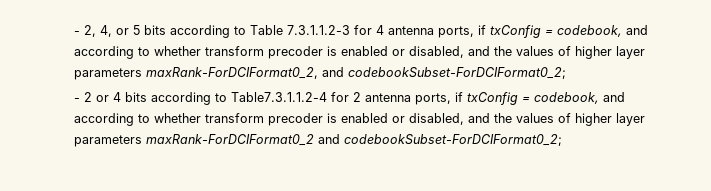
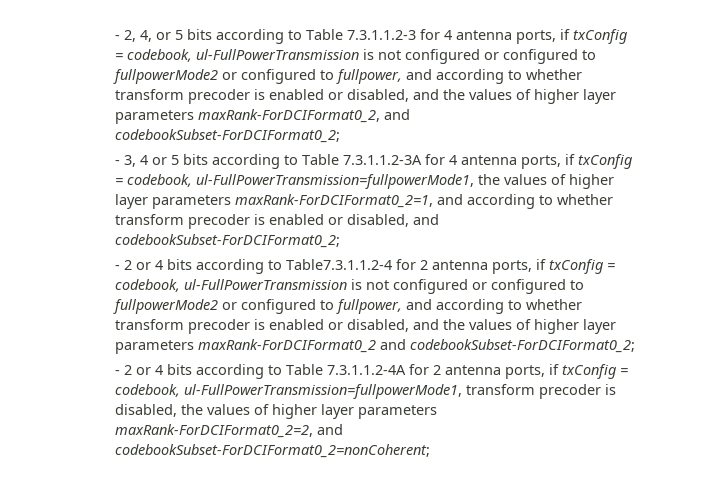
(622, 31) none -> [196,49,597,64] [113,69,403,84] ul-FullPowerTransmission is not configured or configured to fullpowerMode2 or configured to fullpower,
(566, 73) none -> [115,154,633,169] [115,174,615,189] [115,194,614,209] [115,214,440,229] [115,234,341,248] // - 3, 4 or 5 bits according to Table 7.3.1.1.2-3A for 4 antenna ports, if txConfig = codebook, ul-FullPowerTransmission=fullpowerMode1, the values of higher layer parameters maxRank-ForDCIFormat0_2=1, and according to whether transform precoder is enabled or disabled, and codebookSubset-ForDCIFormat0_2;
(599, 98) none -> [184,279,585,294] [113,299,403,314] ul-FullPowerTransmission is not configured or configured to fullpowerMode2 or configured to fullpower,
(562, 140) none -> [115,364,629,379] [115,384,617,399] [115,404,438,419] [115,424,344,438] [115,444,431,458] // - 2 or 4 bits according to Table 7.3.1.1.2-4A for 2 antenna ports, if txConfig = codebook, ul-FullPowerTransmission=fullpowerMode1, transform precoder is disabled, the values of higher layer parameters maxRank-ForDCIFormat0_2=2, and codebookSubset-ForDCIFormat0_2=nonCoherent;

